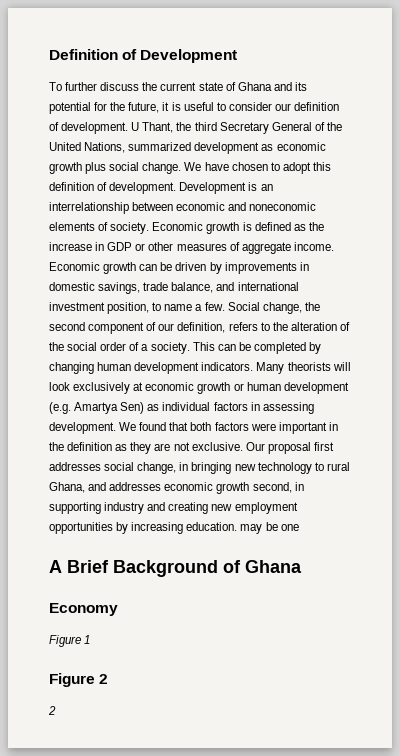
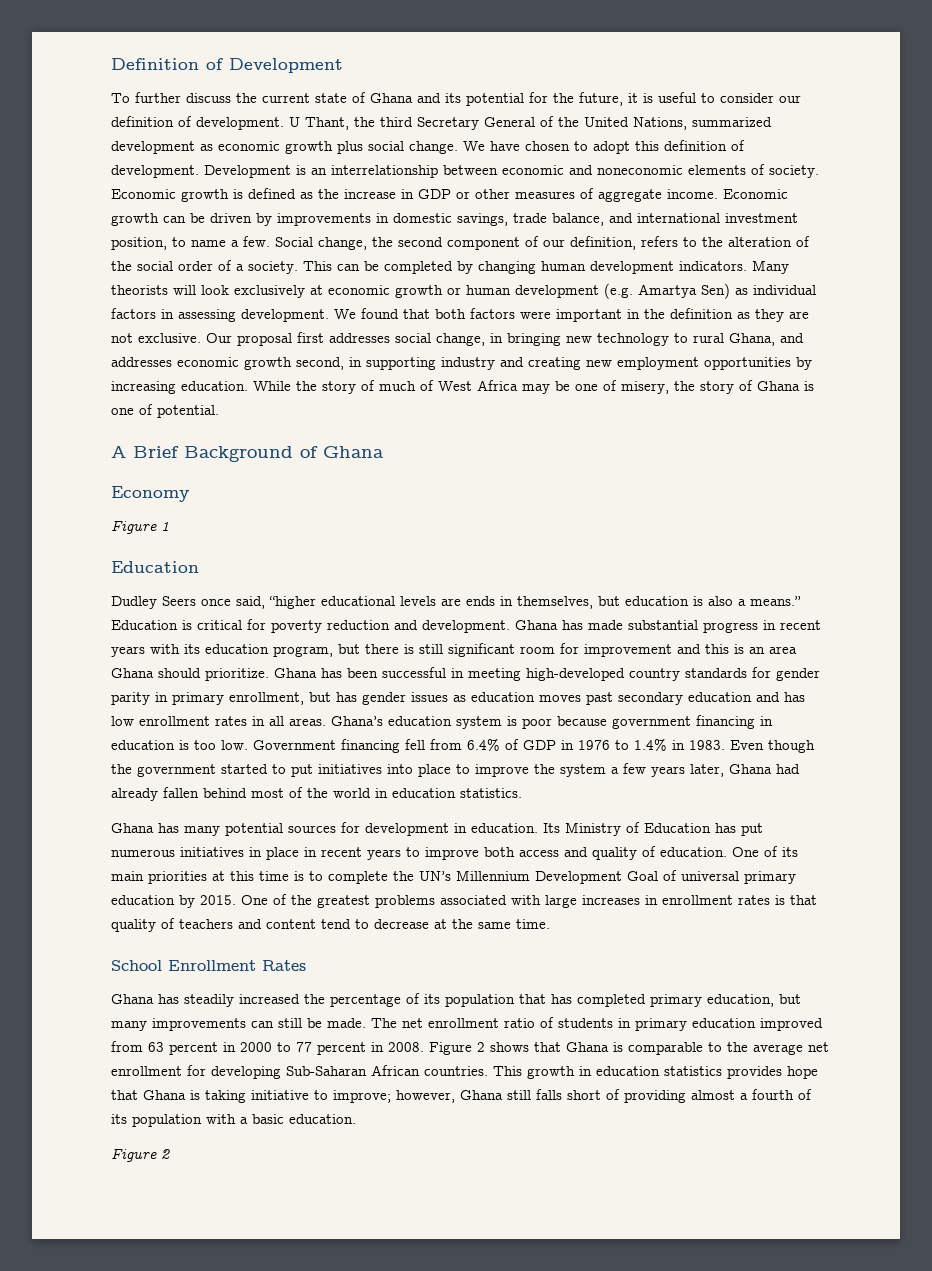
[240,522,299,534] may be one -> [253,380,814,394] [111,404,219,418] While the story of much of West Africa may be one of misery, the story of Ghana is one of potential.
[49,673,109,687] Figure 2 // -> [111,561,199,573] [111,596,801,609] [111,619,821,633] [111,643,797,657] [111,667,820,681] [111,692,805,705] [111,715,773,729] [111,738,815,753] [111,763,800,777] [111,787,522,801] [111,822,763,836] [111,846,798,860] [111,870,796,884] [111,894,817,908] [111,918,550,932] [111,960,306,971] [111,993,801,1007] [111,1017,823,1031] [111,1041,829,1055] [111,1065,818,1079] [111,1089,812,1103] [111,1114,356,1127] [111,1149,157,1162] Education // Dudley Seers once said, “higher educational levels are ends in themselves, but education is also a means.” Education is critical for poverty reduction and development. Ghana has made substantial progress in recent years with its education program, but there is still significant room for improvement and this is an area Ghana should prioritize. Ghana has been successful in meeting high-developed country standards for gender parity in primary enrollment, but has gender issues as education moves past secondary education and has low enrollment rates in all areas. Ghana’s education system is poor because government financing in education is too low. Government financing fell from 6.4% of GDP in 1976 to 1.4% in 1983. Even though the government started to put initiatives into place to improve the system a few years later, Ghana had already fallen behind most of the world in education statistics. // Ghana has many potential sources for development in education. Its Ministry of Education has put numerous initiatives in place in recent years to improve both access and quality of education. One of its main priorities at this time is to complete the UN’s Millennium Development Goal of universal primary education by 2015. One of the greatest problems associated with large increases in enrollment rates is that quality of teachers and content tend to decrease at the same time. // School Enrollment Rates // Ghana has steadily increased the percentage of its population that has completed primary education, but many improvements can still be made. The net enrollment ratio of students in primary education improved from 63 percent in 2000 to 77 percent in 2008. Figure 2 shows that Ghana is comparable to the average net enrollment for developing Sub-Saharan African countries. This growth in education statistics provides hope that Ghana is taking initiative to improve; however, Ghana still falls short of providing almost a fourth of its population with a basic education. // Figure

